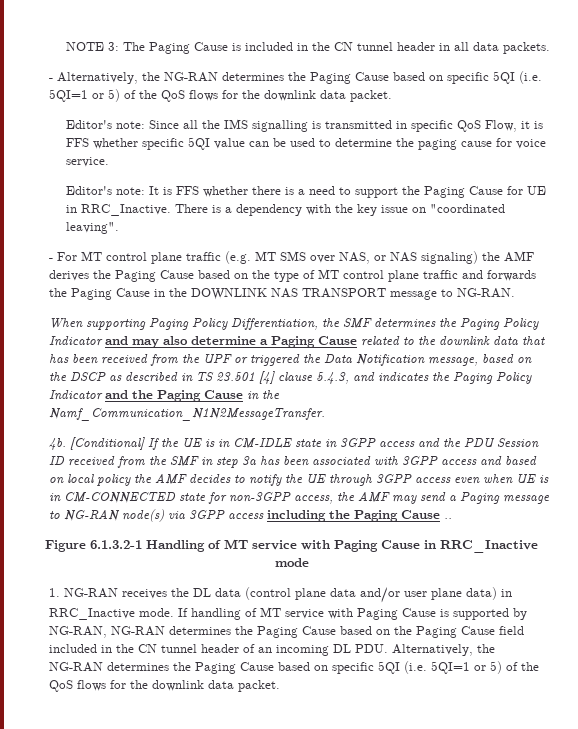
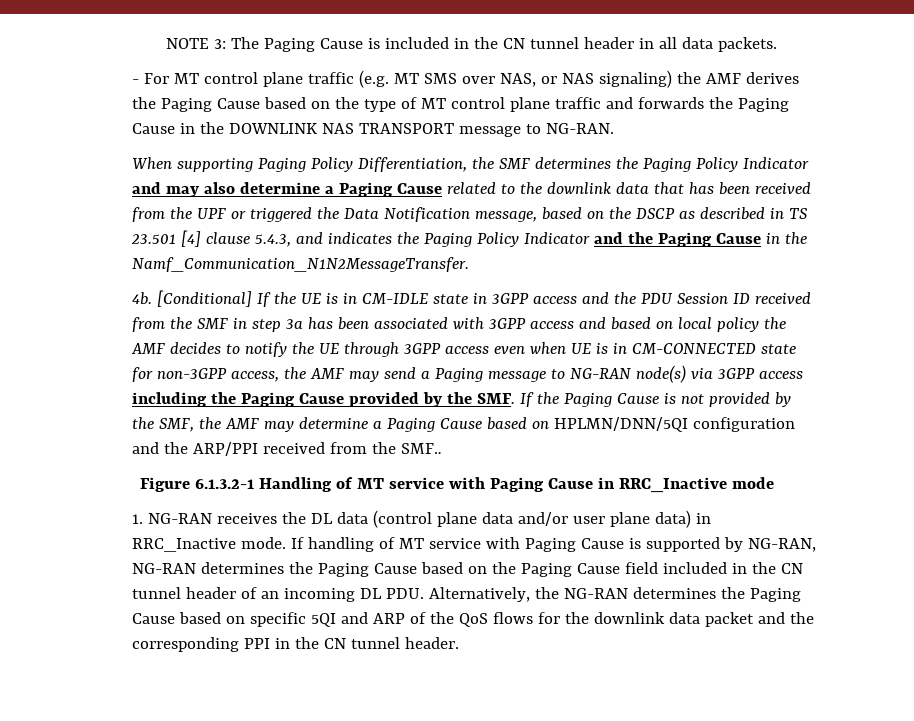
[49,71,543,84] [49,89,393,102] [66,119,544,132] [66,137,547,150] [66,157,110,167] [66,186,547,198] [66,204,506,216] [66,222,120,234] // - Alternatively, the NG-RAN determines the Paging Cause based on specific 5QI (i.e. 5QI=1 or 5) of the QoS flows for the downlink data packet. // Editor's note: Since all the IMS signalling is transmitted in specific QoS Flow, it is FFS whether specific 5QI value can be used to determine the paging cause for voice service. // Editor's note: It is FFS whether there is a need to support the Paging Cause for UE in RRC_Inactive. There is a dependency with the key issue on "coordinated leaving". -> (777, 44) none
[444,518,453,519] .. -> [348,392,791,407] [131,417,795,432] [131,442,442,456] provided by the SMF. If the Paging Cause is not provided by the SMF, the AMF may determine a Paging Cause based on HPLMN/DNN/5QI configuration and the ARP/PPI received from the SMF..
[404,661,540,674] [49,680,281,692] (i.e. 5QI=1 or 5) of the QoS flows for the downlink data packet. -> [340,612,814,627] [131,637,459,652] and ARP of the QoS flows for the downlink data packet and the corresponding PPI in the CN tunnel header.

